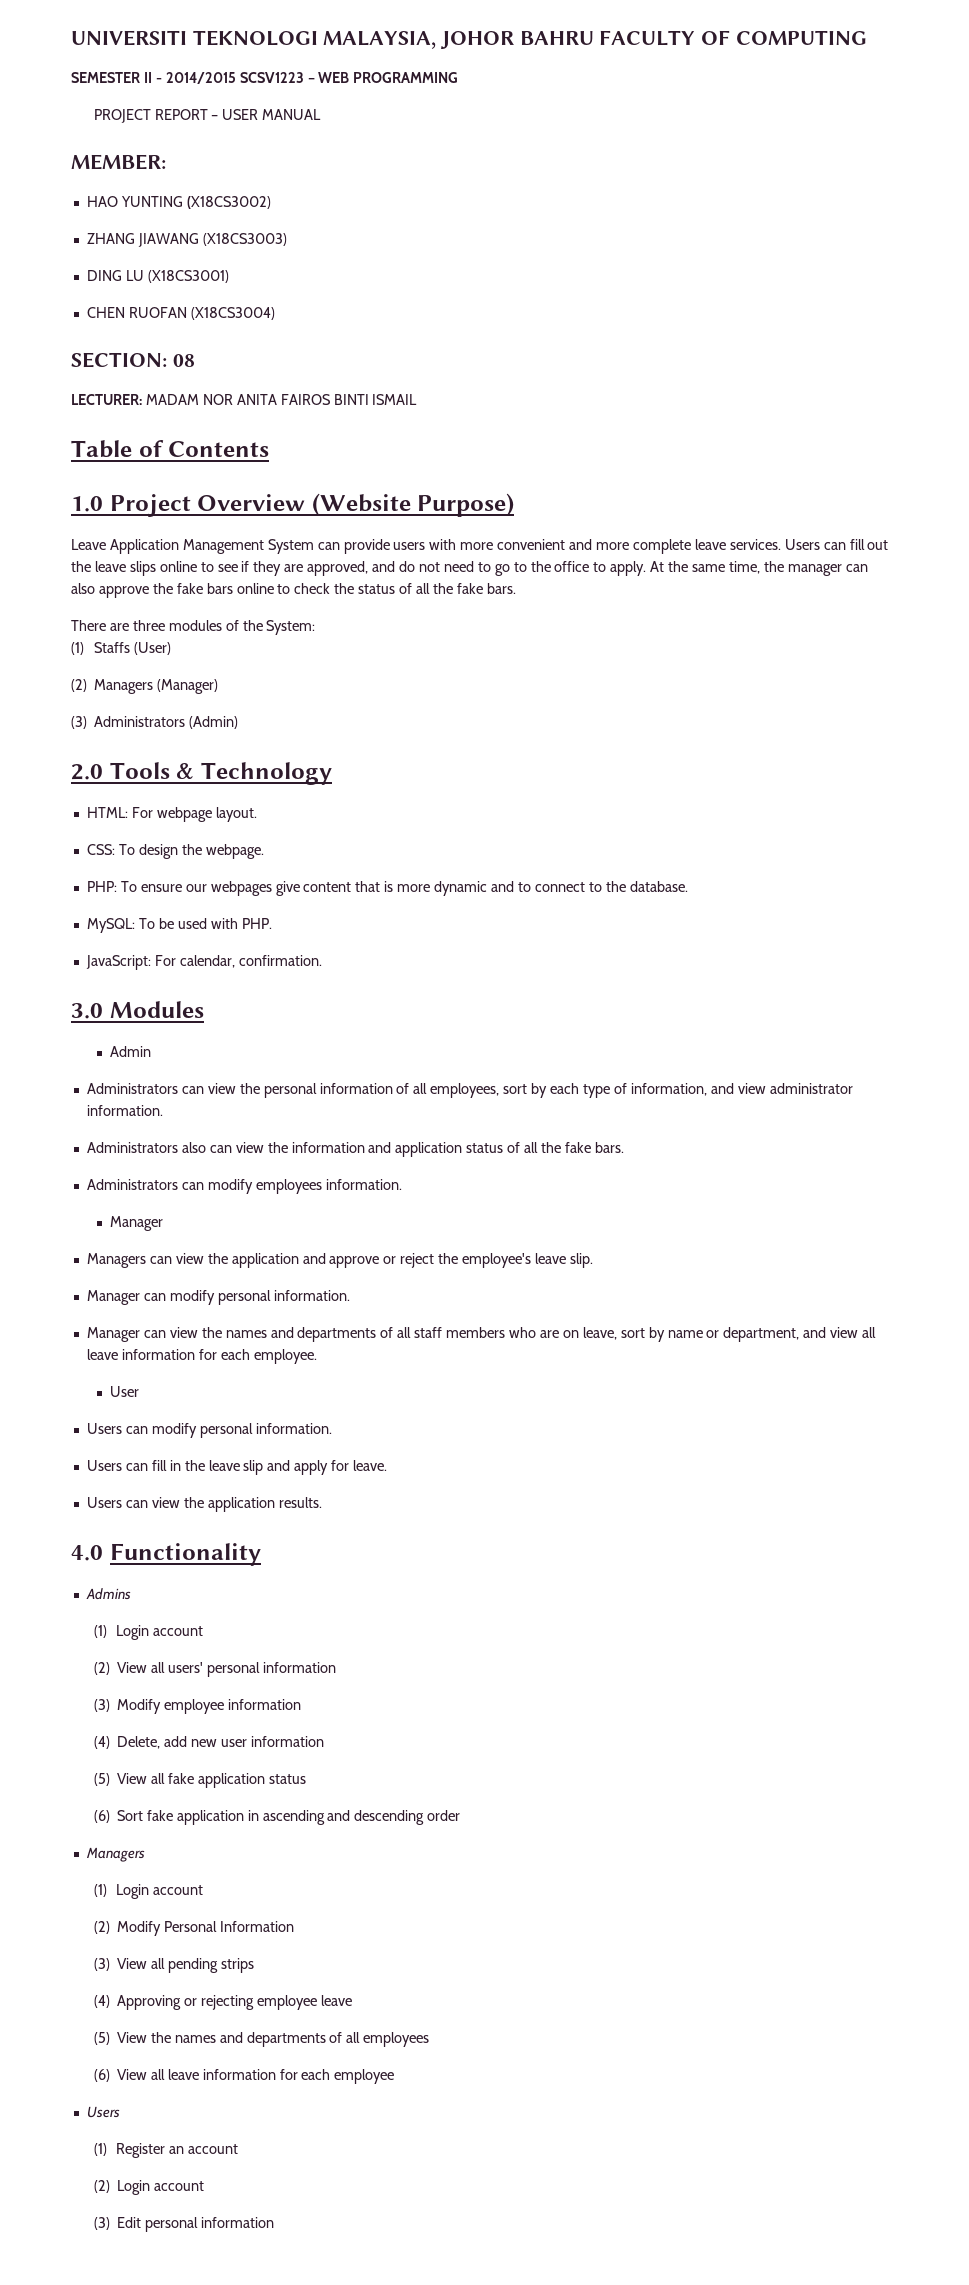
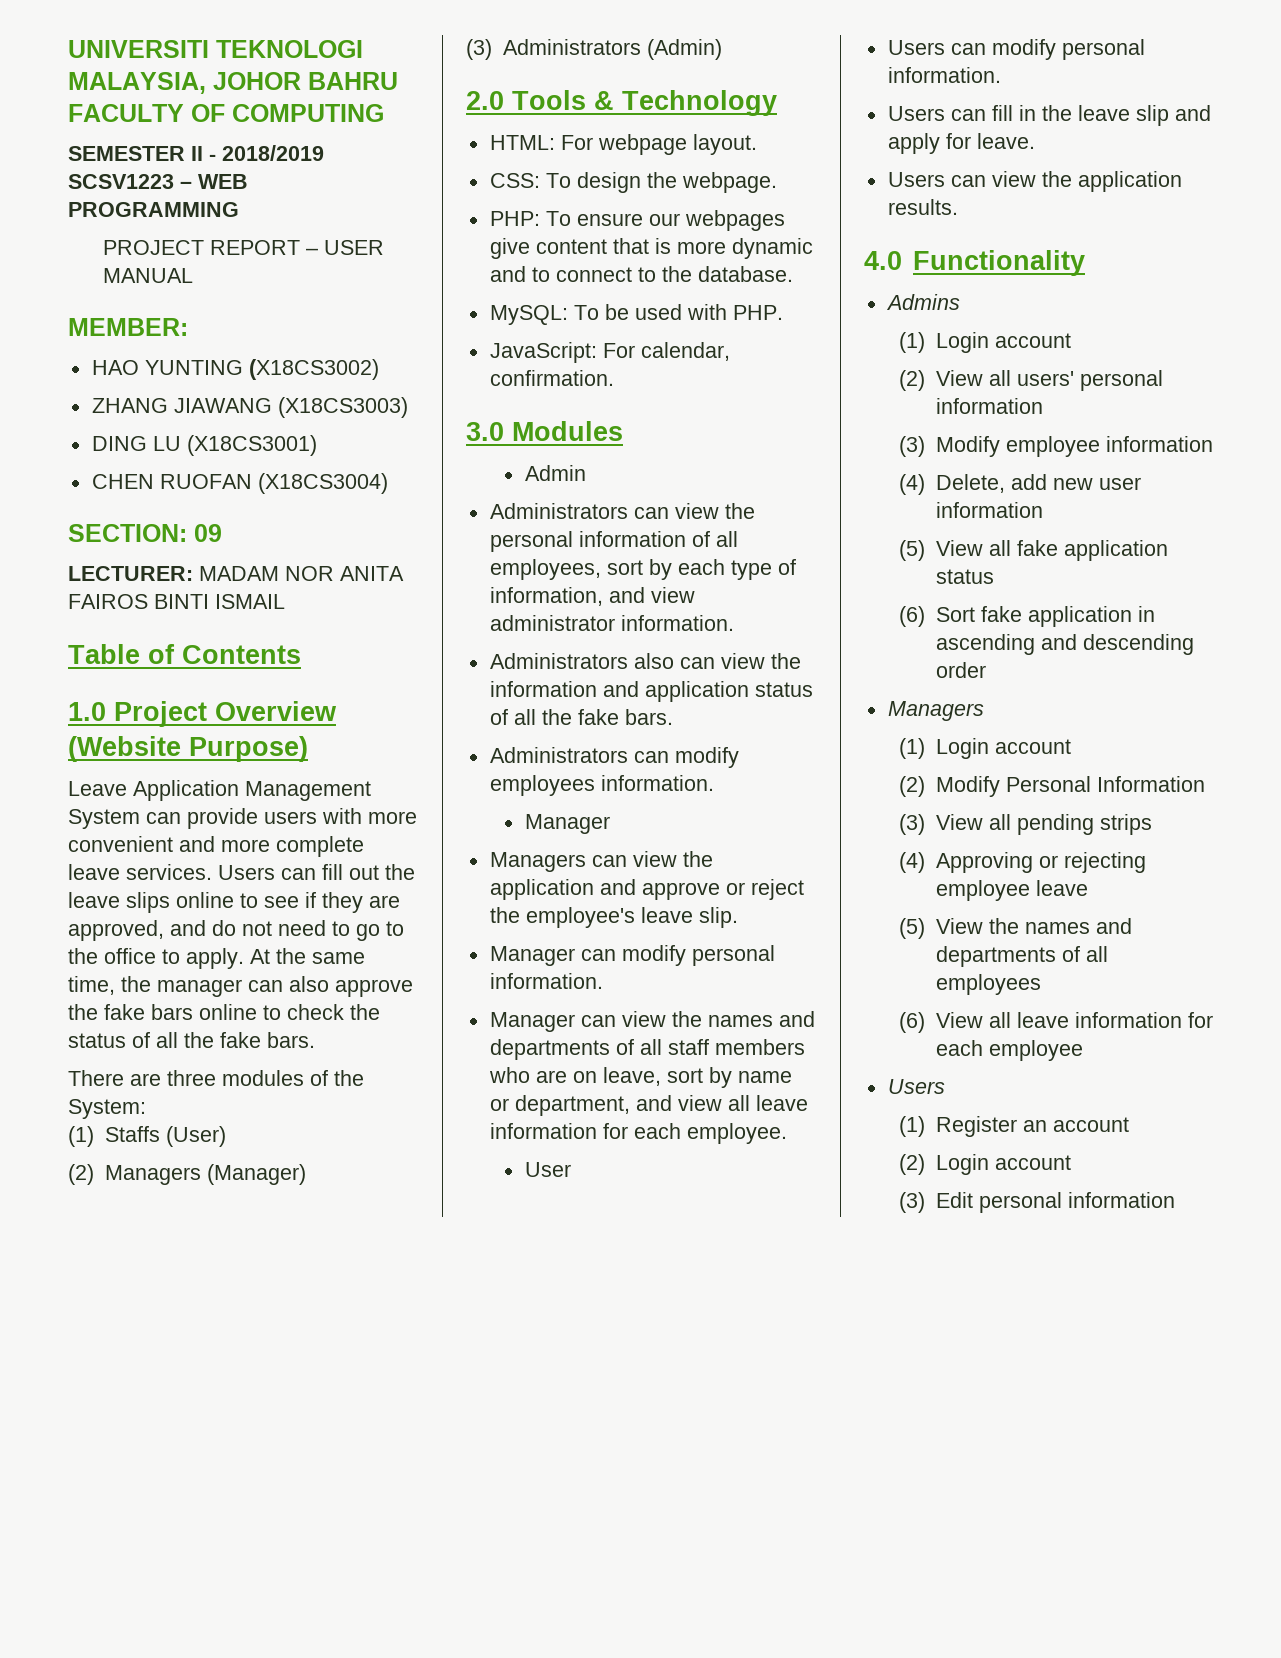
[165,72,236,84] 2014/2015 -> [222,145,324,161] 2018/2019
[172,354,195,367] 08 -> [194,524,222,542] 09

